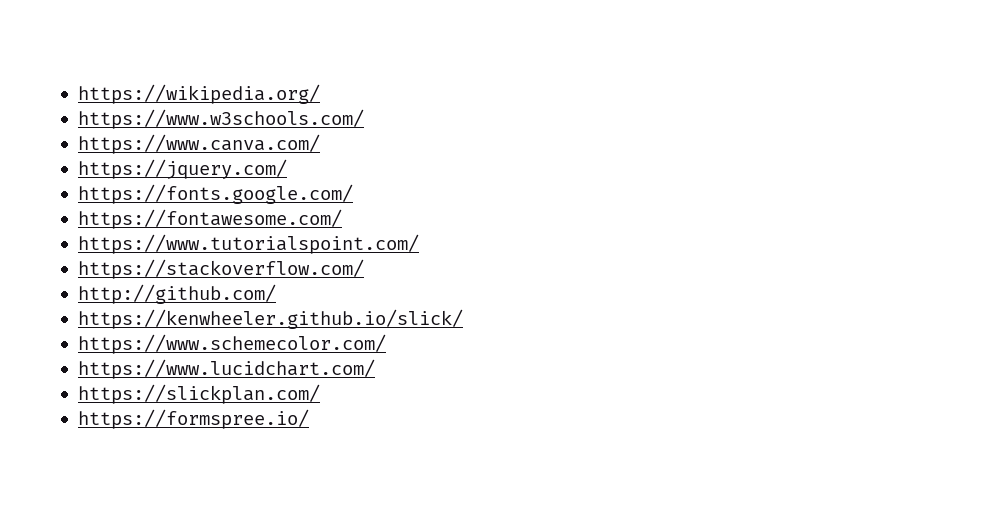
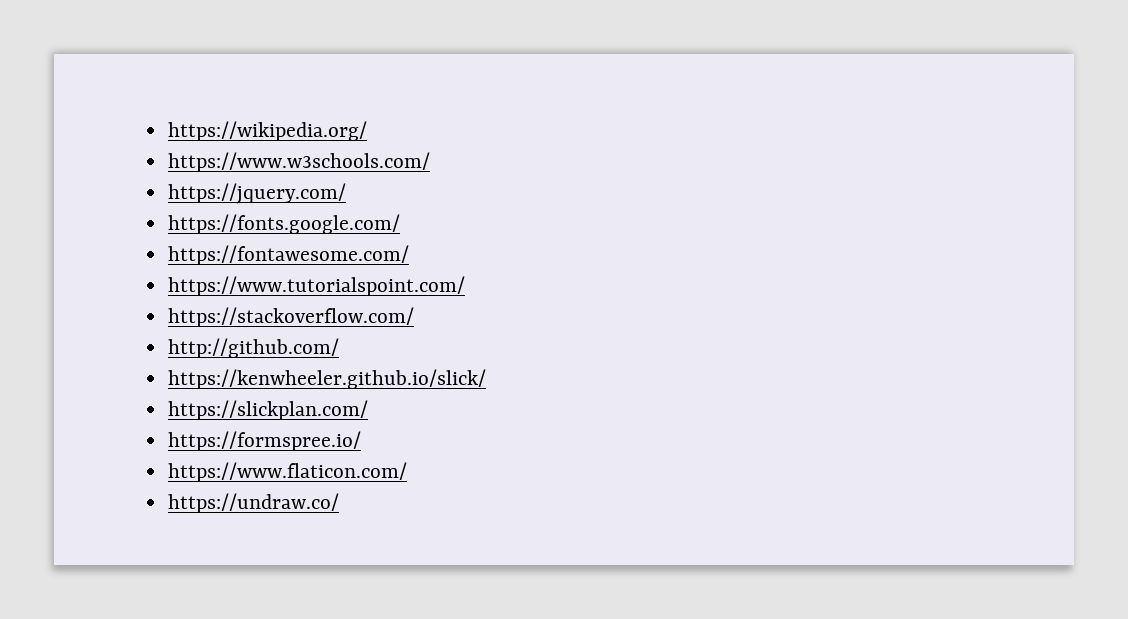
[77,134,320,154] // https://www.canva.com/ -> (430, 162) none
[77,334,386,354] [77,359,375,379] // https://www.schemecolor.com/ // https://www.lucidchart.com/ -> (486, 379) none
(309, 419) none -> [167,462,407,482] [167,493,339,513] // https://www.flaticon.com/ // https://undraw.co/

